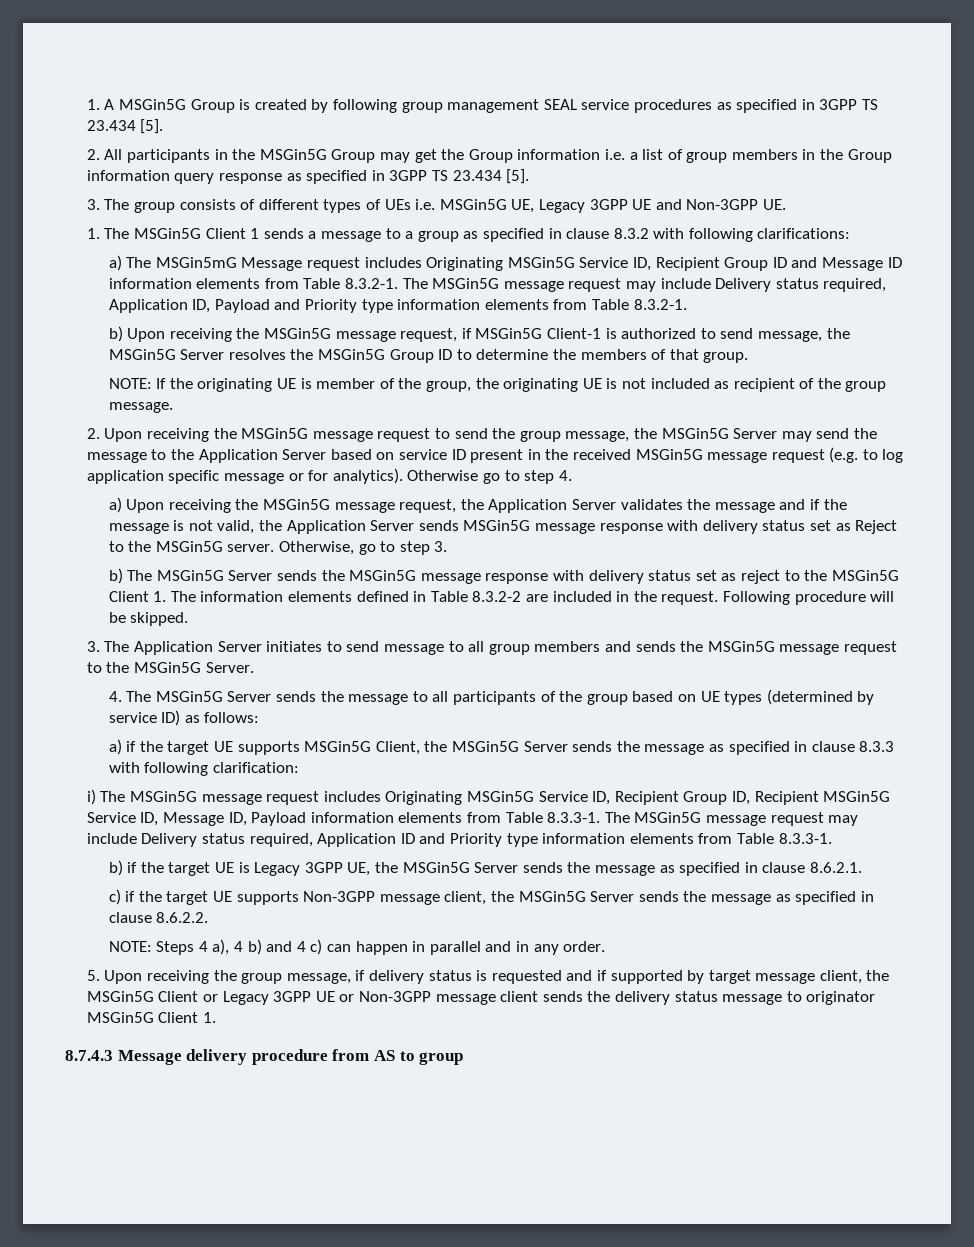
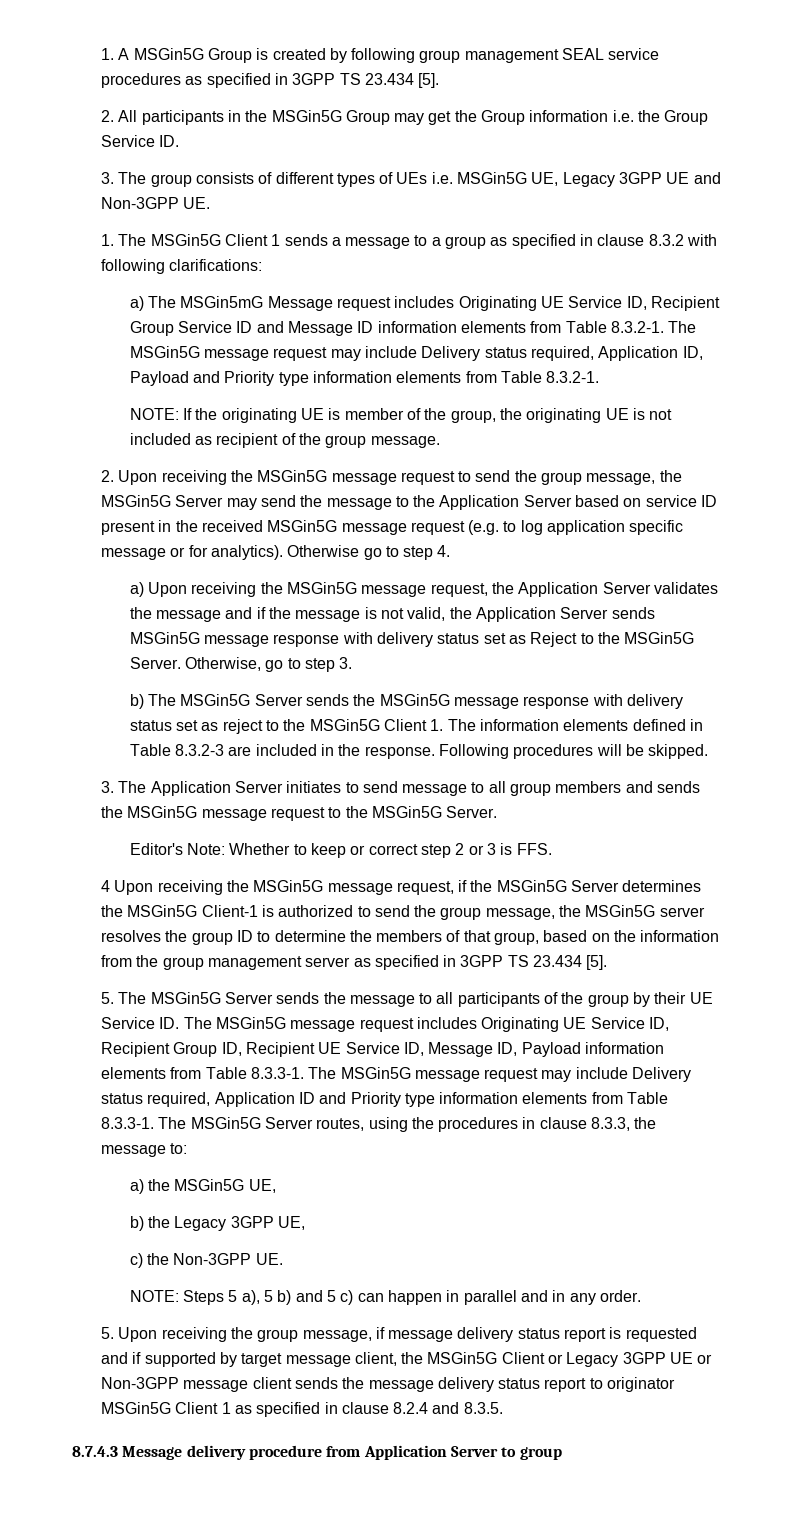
[629,149,892,163] [86,169,530,184] a list of group members in the Group information query response as specified in 3GPP TS 23.434 [5]. -> [638,110,709,125] [100,135,180,147] the Group Service ID.
[507,257,769,271] MSGin5G Service ID, Recipient Group -> [541,296,721,311] [129,321,233,336] UE Service ID, Recipient Group Service
[108,326,850,342] [108,349,749,363] // b) Upon receiving the MSGin5G message request, if MSGin5G Client-1 is authorized to send message, the MSGin5G Server resolves the MSGin5G Group ID to determine the members of that group. -> (600, 377) none
[227,544,275,552] server. -> [129,657,181,669] Server.
[472,591,522,602] 8.3.2-2 -> [175,744,225,756] 8.3.2-3
[661,591,866,605] request. Following procedure -> [364,744,594,759] response. Following procedures
[108,691,122,702] 4. -> [129,843,552,858] [100,880,702,895] [100,905,705,920] [100,930,720,945] [100,955,608,970] [100,992,114,1004] Editor's Note: Whether to keep or correct step 2 or 3 is FFS. // 4 Upon receiving the MSGin5G message request, if the MSGin5G Server determines the MSGin5G Client-1 is authorized to send the group message, the MSGin5G server resolves the group ID to determine the members of that group, based on the information from the group management server as specified in 3GPP TS 23.434 [5]. // 5.
[632,689,875,705] [108,710,260,726] [108,739,895,755] [108,762,299,776] [86,789,96,805] based on UE types (determined by service ID) as follows: // a) if the target UE supports MSGin5G Client, the MSGin5G Server sends the message as specified in clause 8.3.3 with following clarification: // i) -> [633,992,713,1007] [100,1017,180,1029] by their UE Service ID.
[466,791,534,802] MSGin5G -> [563,1017,587,1029] UE
[823,791,891,802] MSGin5G -> [318,1042,342,1054] UE
[108,860,862,876] [108,889,874,905] [108,912,209,923] // b) if the target UE is Legacy 3GPP UE, the MSGin5G Server sends the message as specified in clause 8.6.2.1. // c) if the target UE supports Non-3GPP message client, the MSGin5G Server sends the message as specified in clause 8.6.2.2. -> [158,1117,657,1132] [100,1143,188,1157] [129,1179,276,1194] [129,1216,306,1231] [129,1253,283,1268] The MSGin5G Server routes, using the procedures in clause 8.3.3, the message to: // a) the MSGin5G UE, // b) the Legacy 3GPP UE, // c) the Non-3GPP UE.
[198,939,244,955] 4 a), 4 -> [228,1290,274,1305] 5 a), 5
[296,941,306,952] 4 -> [327,1290,337,1302] 5
[368,970,472,984] delivery status -> [388,1327,607,1342] message delivery status report
[614,991,783,1005] delivery status message -> [368,1377,587,1392] message delivery status report
[203,1012,217,1023] 1. -> [221,1402,503,1417] 1 as specified in clause 8.2.4 and 8.3.5.
[373,1050,395,1061] AS -> [363,1445,498,1460] Application Server

